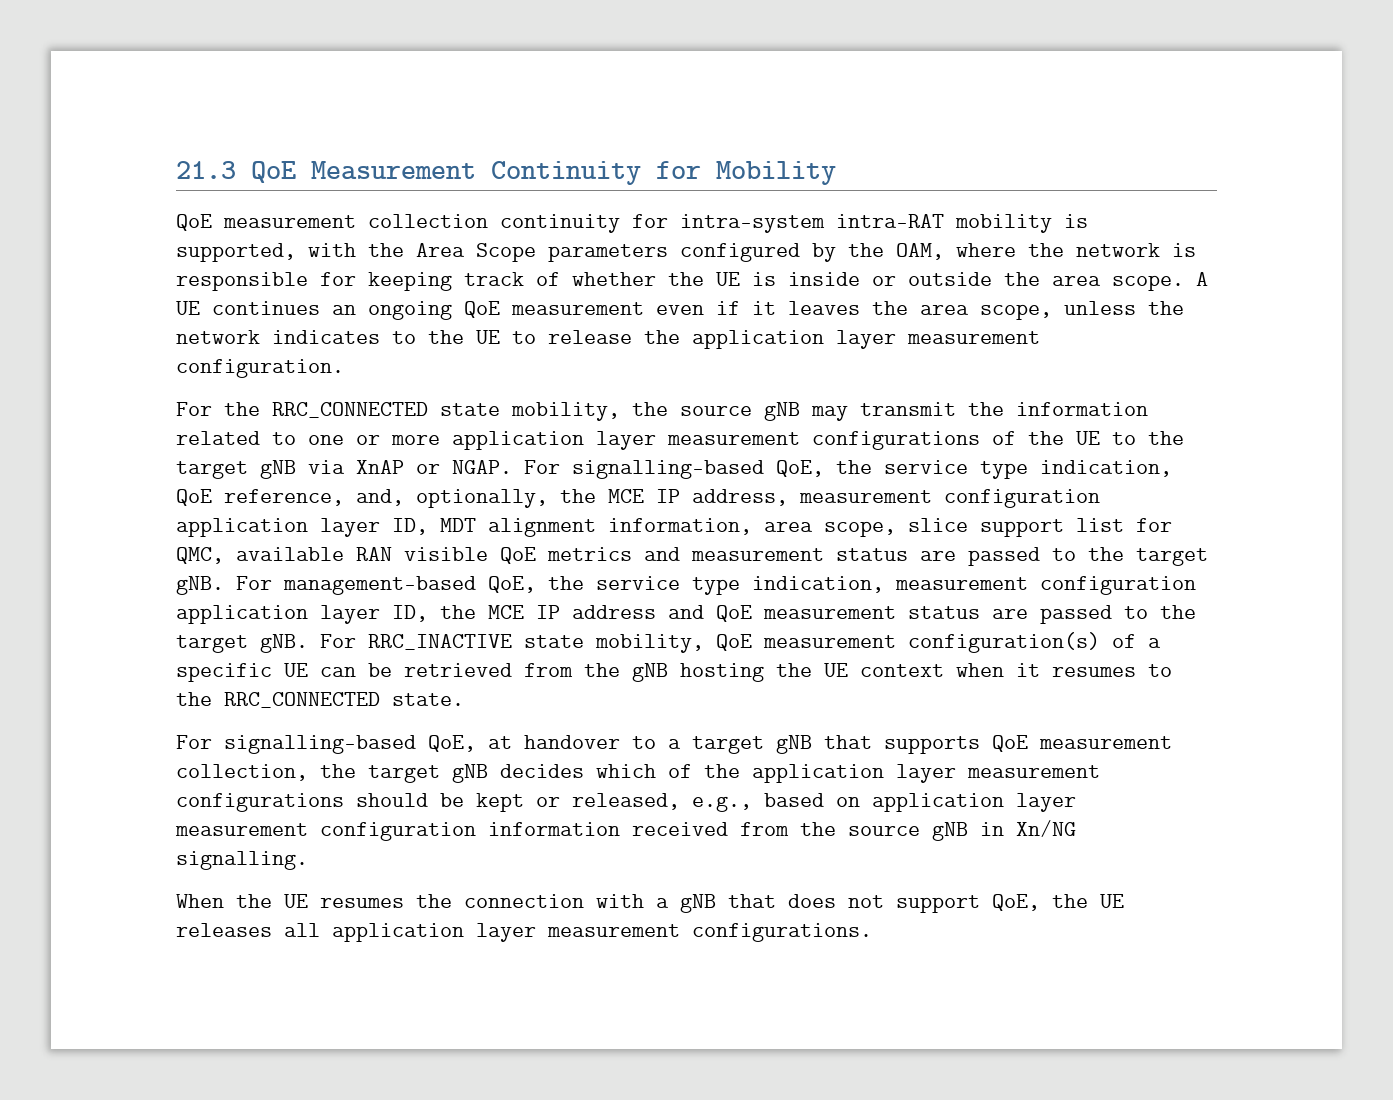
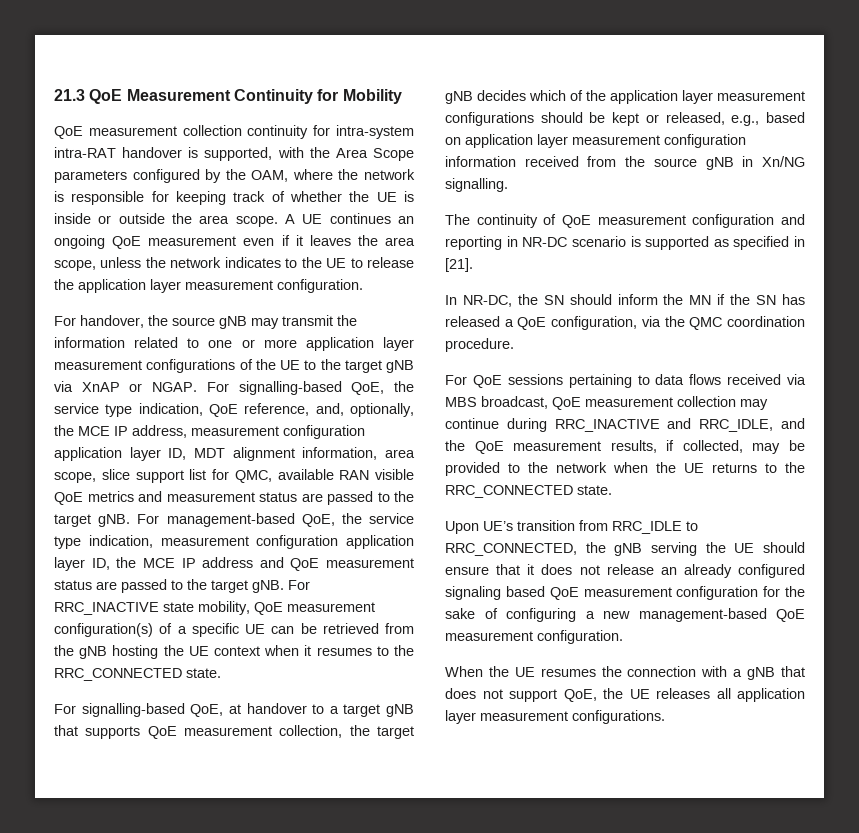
[955,214,1052,233] mobility -> [122,147,183,158] handover
[224,402,620,421] the RRC_CONNECTED state mobility, -> [80,315,144,328] handover,
(308, 860) none -> [445,214,805,228] [445,236,805,250] [445,258,473,272] [445,294,806,307] [445,316,805,330] [445,338,514,352] [445,374,806,388] [445,396,768,410] [445,418,805,432] [445,440,805,454] [445,462,805,476] [445,485,612,498] [445,520,698,534] [445,542,805,556] [445,564,805,578] [445,586,805,600] [445,608,805,622] [445,630,623,644] // The continuity of QoE measurement configuration and reporting in NR-DC scenario is supported as specified in [21]. // In NR-DC, the SN should inform the MN if the SN has released a QoE configuration, via the QMC coordination procedure. // For QoE sessions pertaining to data flows received via MBS broadcast, QoE measurement collection may continue during RRC_INACTIVE and RRC_IDLE, and the QoE measurement results, if collected, may be provided to the network when the UE returns to the RRC_CONNECTED state. // Upon UE’s transition from RRC_IDLE to RRC_CONNECTED, the gNB serving the UE should ensure that it does not release an already configured signaling based QoE measurement configuration for the sake of configuring a new management-based QoE measurement configuration.

